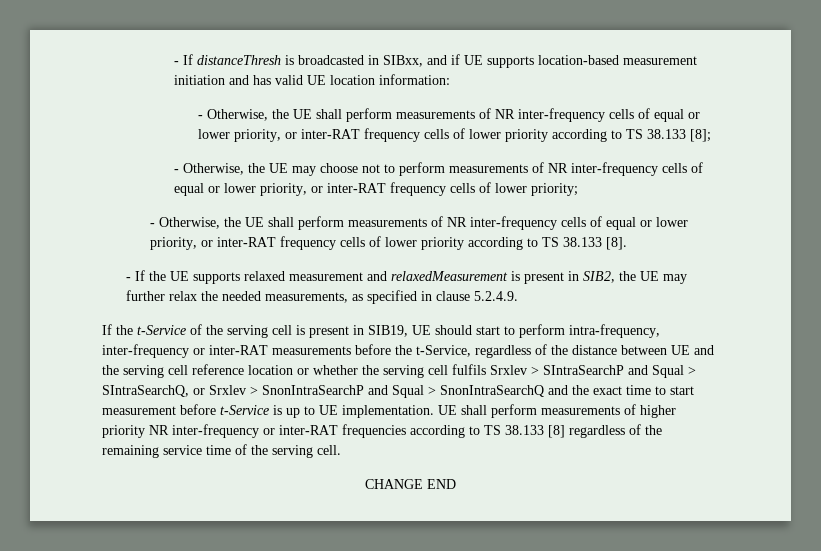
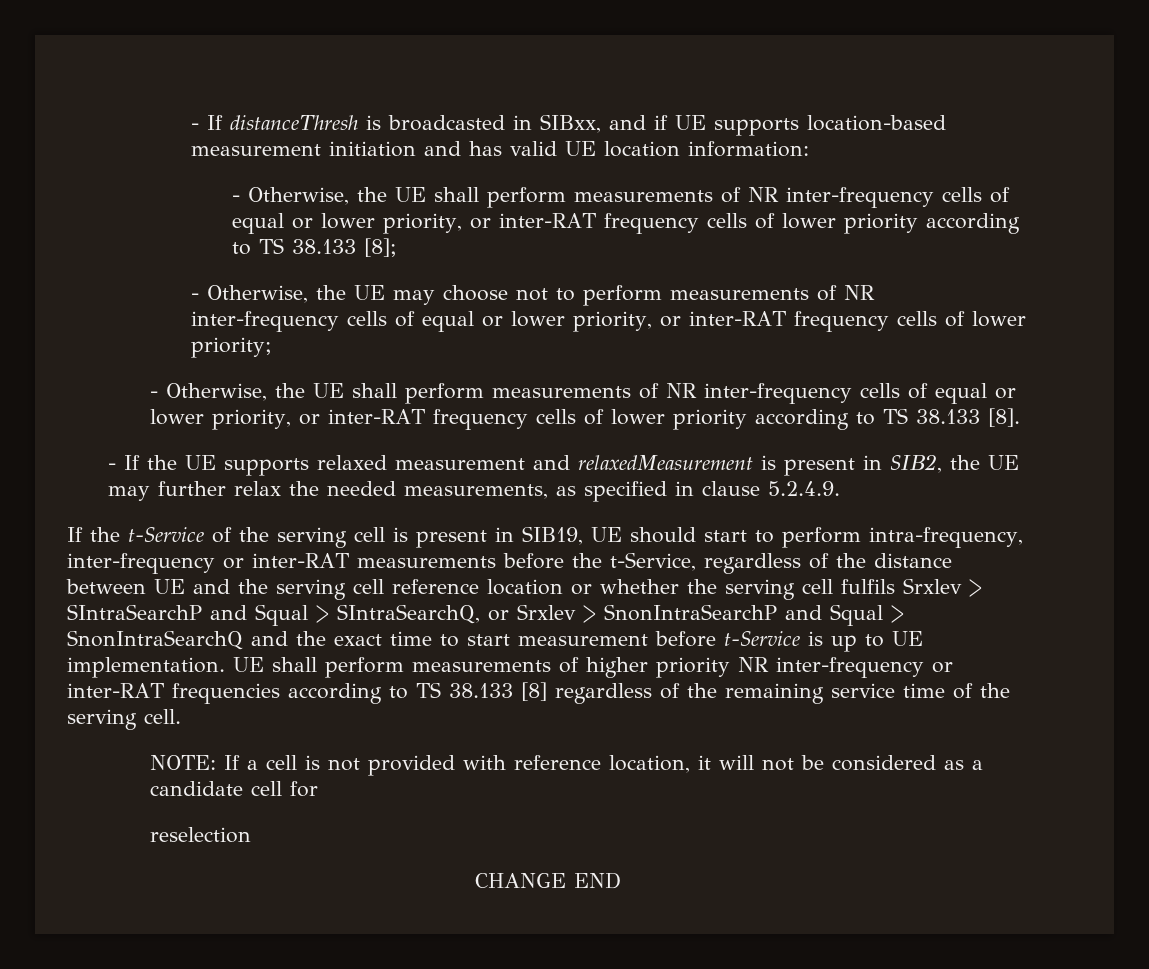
(341, 450) none -> [149,755,983,776] [149,781,318,797] [149,827,251,843] // NOTE: If a cell is not provided with reference location, it will not be considered as a candidate cell for // reselection

